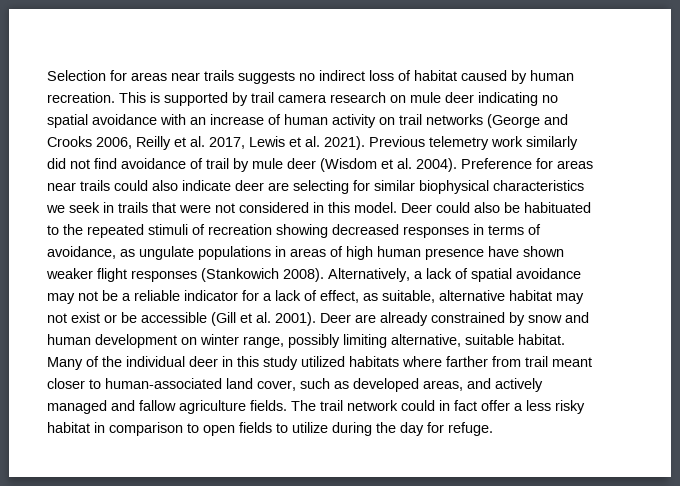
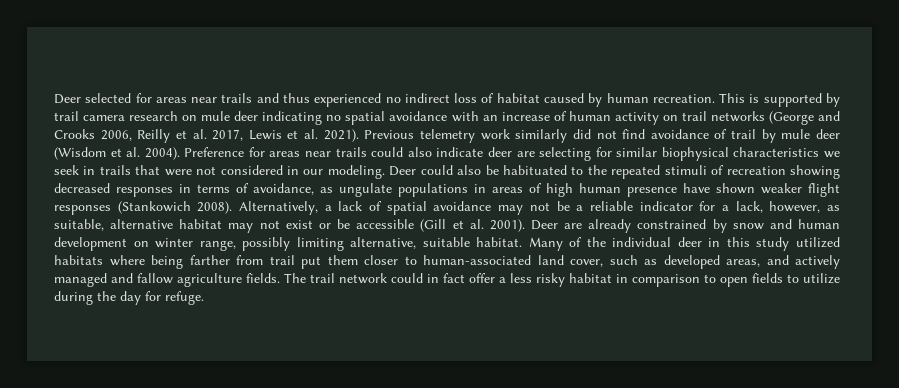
[47,70,295,84] Selection for areas near trails suggests -> [54,93,382,107] Deer selected for areas near trails and thus experienced
[328,202,397,213] this model. -> [303,165,385,179] our modeling.
[275,290,359,303] lack of effect, -> [735,201,821,213] lack, however,
(442, 361) none -> [151,255,183,269] being
[552,357,592,367] meant -> [301,255,358,269] put them

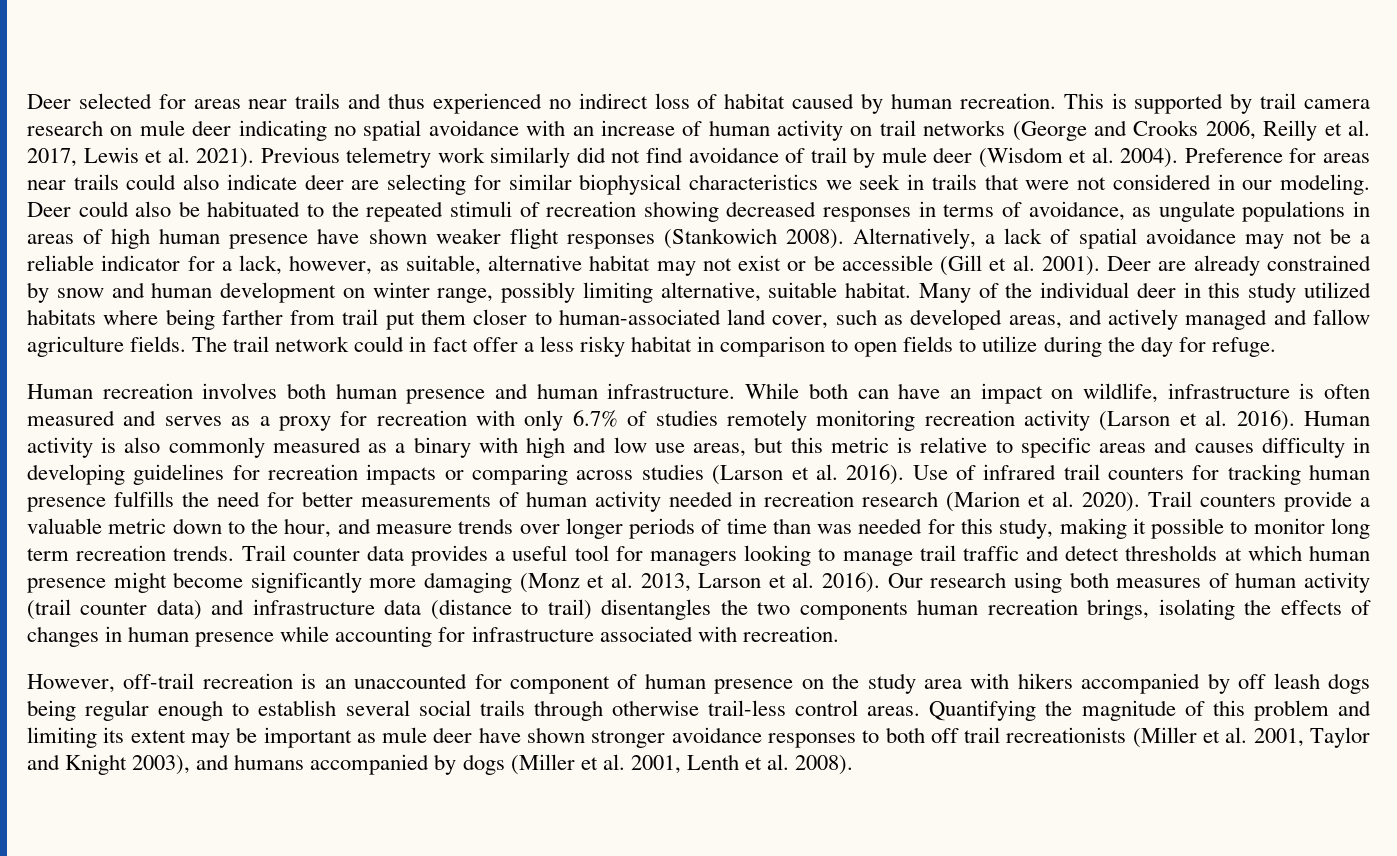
(204, 298) none -> [27,383,1371,404] [27,410,1370,431] [27,437,1371,458] [27,464,1370,485] [27,491,1371,512] [27,518,1370,539] [27,545,1370,566] [27,572,1370,593] [27,599,1371,620] [27,626,839,647] [27,673,1370,694] [27,700,1372,721] [27,727,1371,748] [27,754,854,775] // Human recreation involves both human presence and human infrastructure. While both can have an impact on wildlife, infrastructure is often measured and serves as a proxy for recreation with only 6.7% of studies remotely monitoring recreation activity (Larson et al. 2016). Human activity is also commonly measured as a binary with high and low use areas, but this metric is relative to specific areas and causes difficulty in developing guidelines for recreation impacts or comparing across studies (Larson et al. 2016). Use of infrared trail counters for tracking human presence fulfills the need for better measurements of human activity needed in recreation research (Marion et al. 2020). Trail counters provide a valuable metric down to the hour, and measure trends over longer periods of time than was needed for this study, making it possible to monitor long term recreation trends. Trail counter data provides a useful tool for managers looking to manage trail traffic and detect thresholds at which human presence might become significantly more damaging (Monz et al. 2013, Larson et al. 2016). Our research using both measures of human activity (trail counter data) and infrastructure data (distance to trail) disentangles the two components human recreation brings, isolating the effects of changes in human presence while accounting for infrastructure associated with recreation. // However, off-trail recreation is an unaccounted for component of human presence on the study area with hikers accompanied by off leash dogs being regular enough to establish several social trails through otherwise trail-less control areas. Quantifying the magnitude of this problem and limiting its extent may be important as mule deer have shown stronger avoidance responses to both off trail recreationists (Miller et al. 2001, Taylor and Knight 2003), and humans accompanied by dogs (Miller et al. 2001, Lenth et al. 2008).

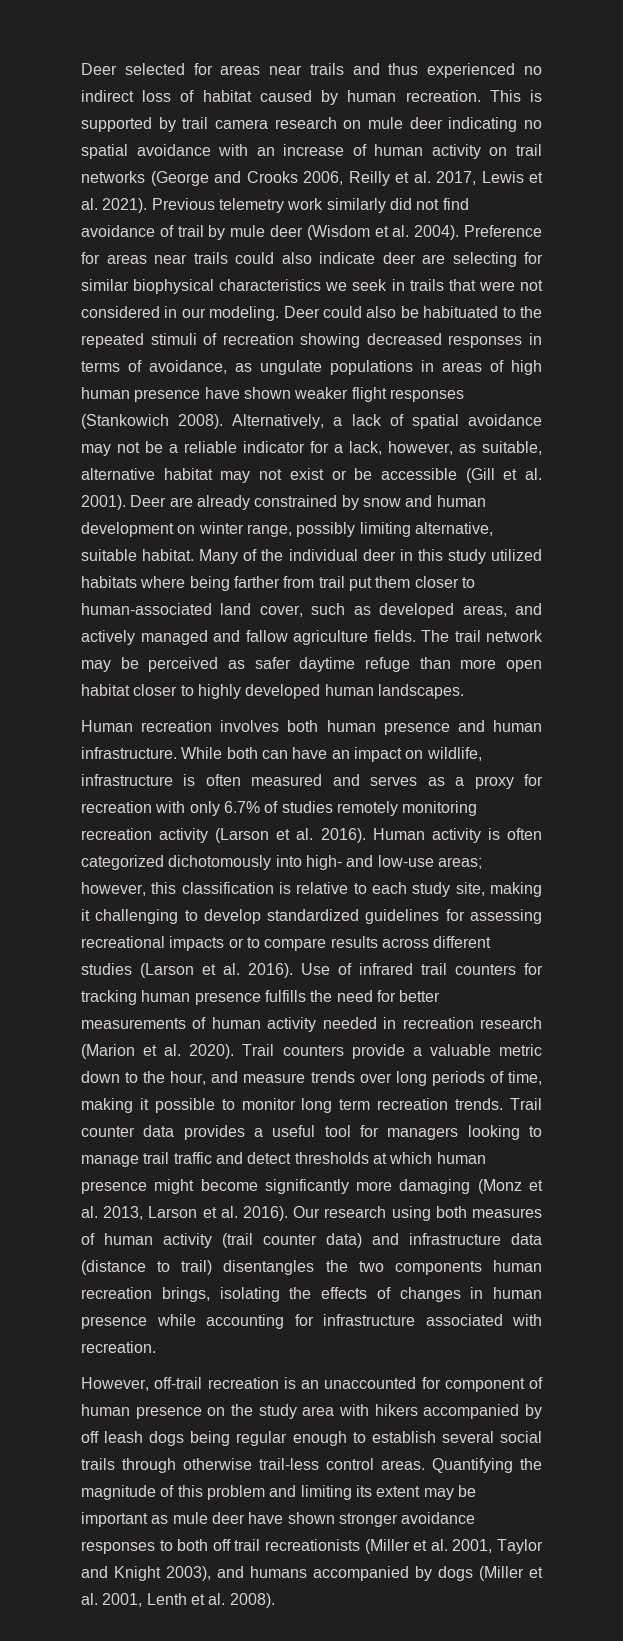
[354,336,1276,357] could in fact offer a less risky habitat in comparison to open fields to utilize during the day for refuge. -> [81,657,542,672] [81,684,464,699] may be perceived as safer daytime refuge than more open habitat closer to highly developed human landscapes.
[124,437,1371,458] [27,464,634,485] also commonly measured as a binary with high and low use areas, but this metric is relative to specific areas and causes difficulty in developing guidelines for recreation impacts or comparing across -> [506,828,542,840] [81,855,482,870] [81,882,542,897] [81,909,542,924] [81,936,492,951] often categorized dichotomously into high- and low-use areas; however, this classification is relative to each study site, making it challenging to develop standardized guidelines for assessing recreational impacts or to compare results across different
[565,518,623,539] longer -> [395,1071,427,1086] long
[726,518,1054,539] time than was needed for this study, -> [507,1071,542,1085] time,

